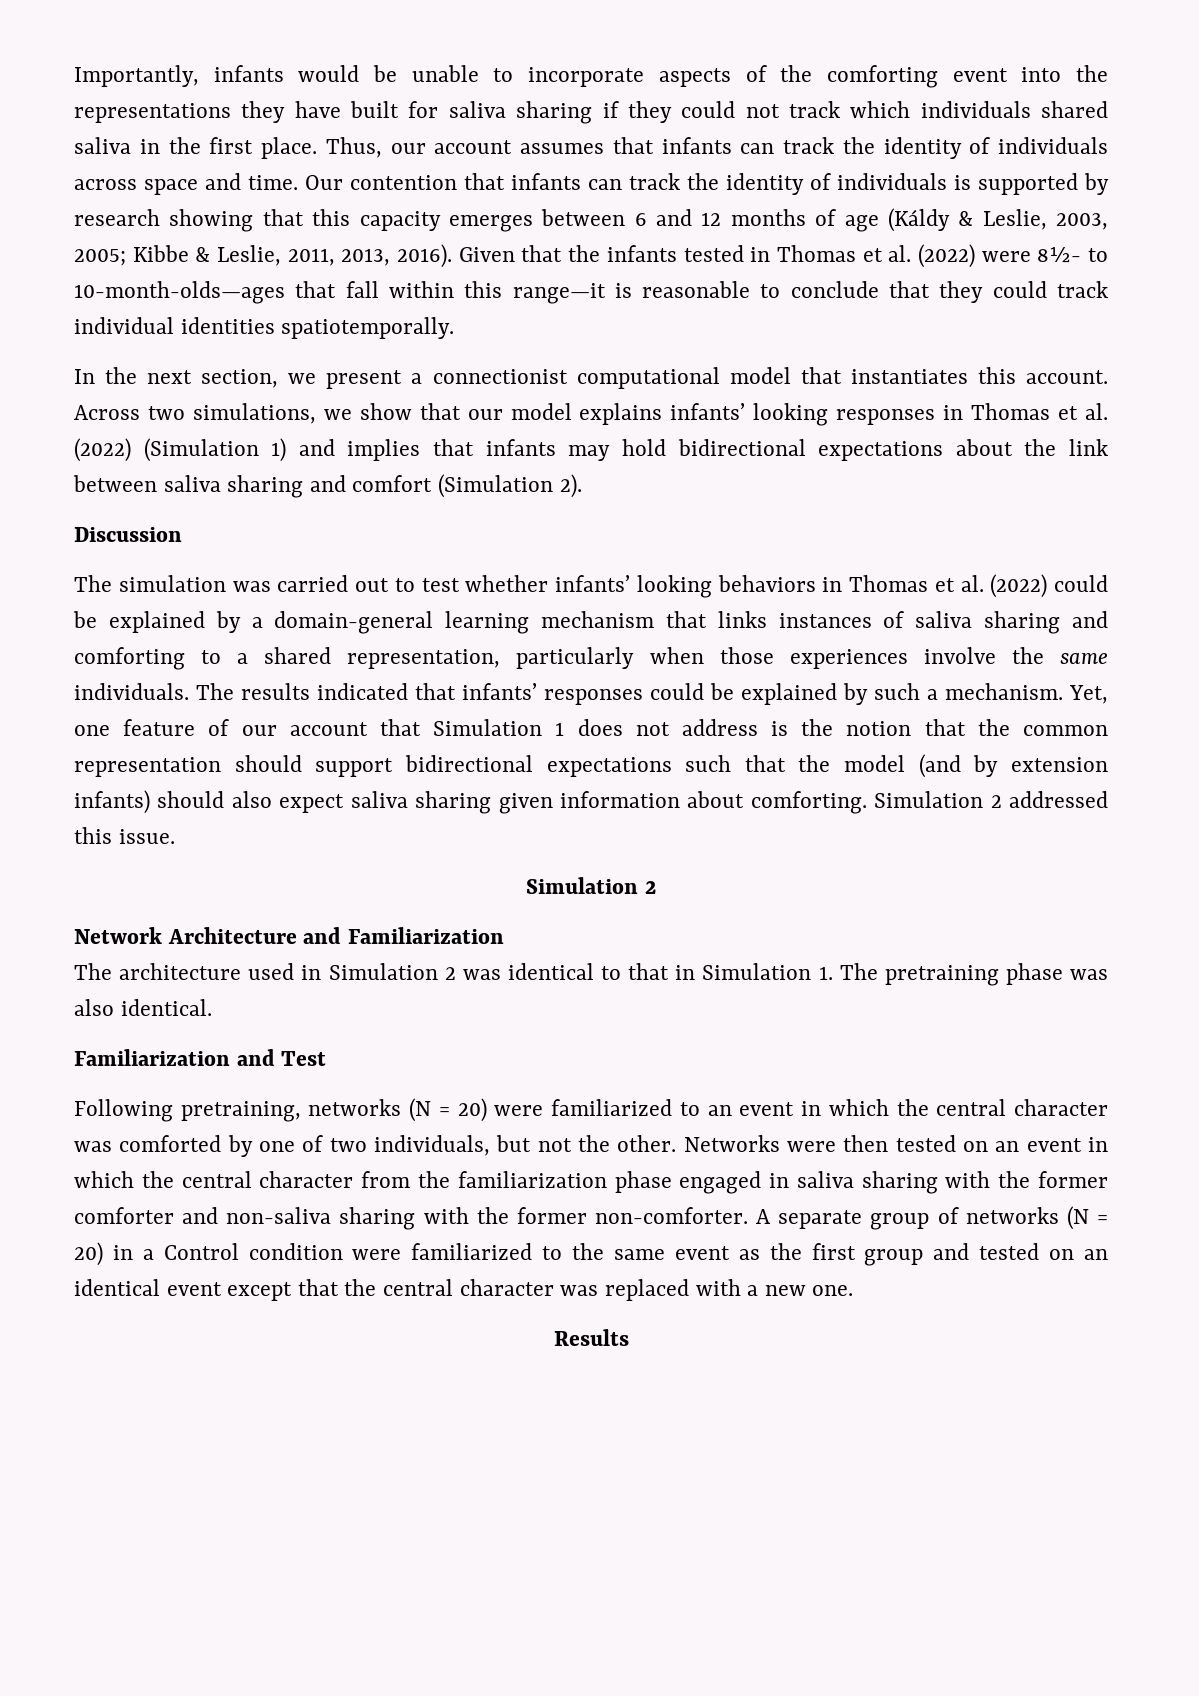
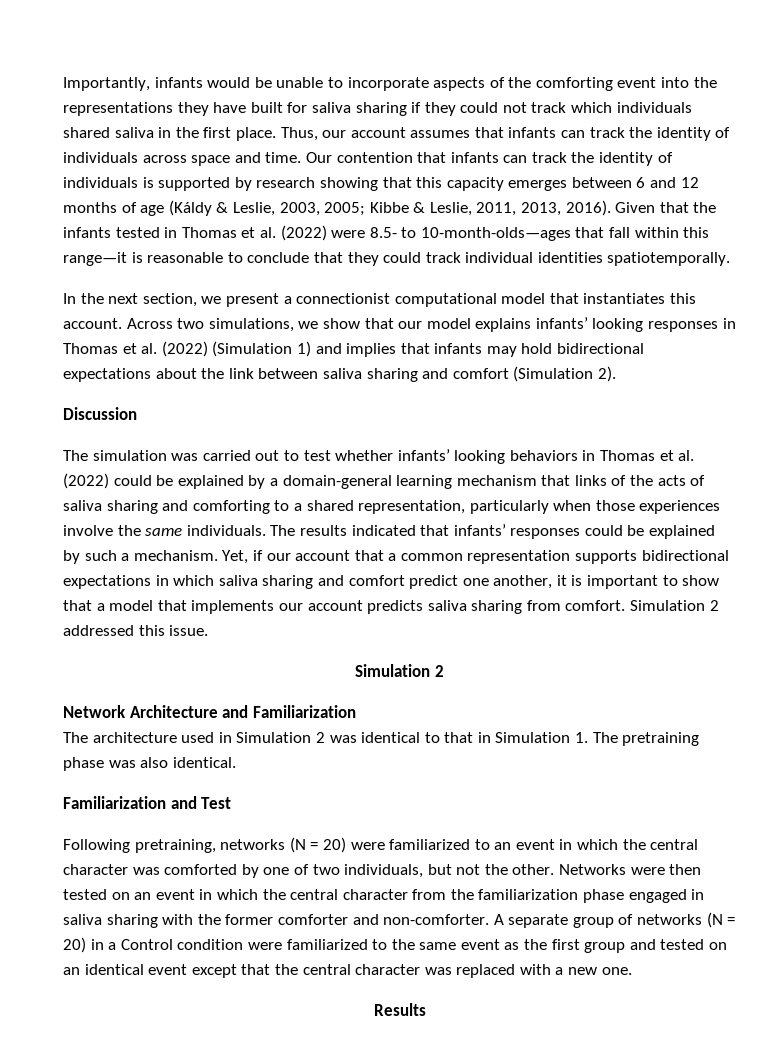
[1037,246,1082,263] 8½- -> [369,227,397,238] 8.5-
[778,613,872,628] instances -> [611,475,686,486] of the acts
[74,719,1108,736] [74,754,1108,778] [74,790,867,814] one feature of our account that Simulation 1 does not address is the notion that the common representation should support bidirectional expectations such that the model (and by extension infants) should also expect saliva sharing given information about comforting. -> [252,550,729,564] [63,575,720,589] [63,600,626,614] if our account that a common representation supports bidirectional expectations in which saliva sharing and comfort predict one another, it is important to show that a model that implements our account predicts saliva sharing from comfort.
[226,1207,587,1230] non-saliva sharing with the former -> (379, 919) none

